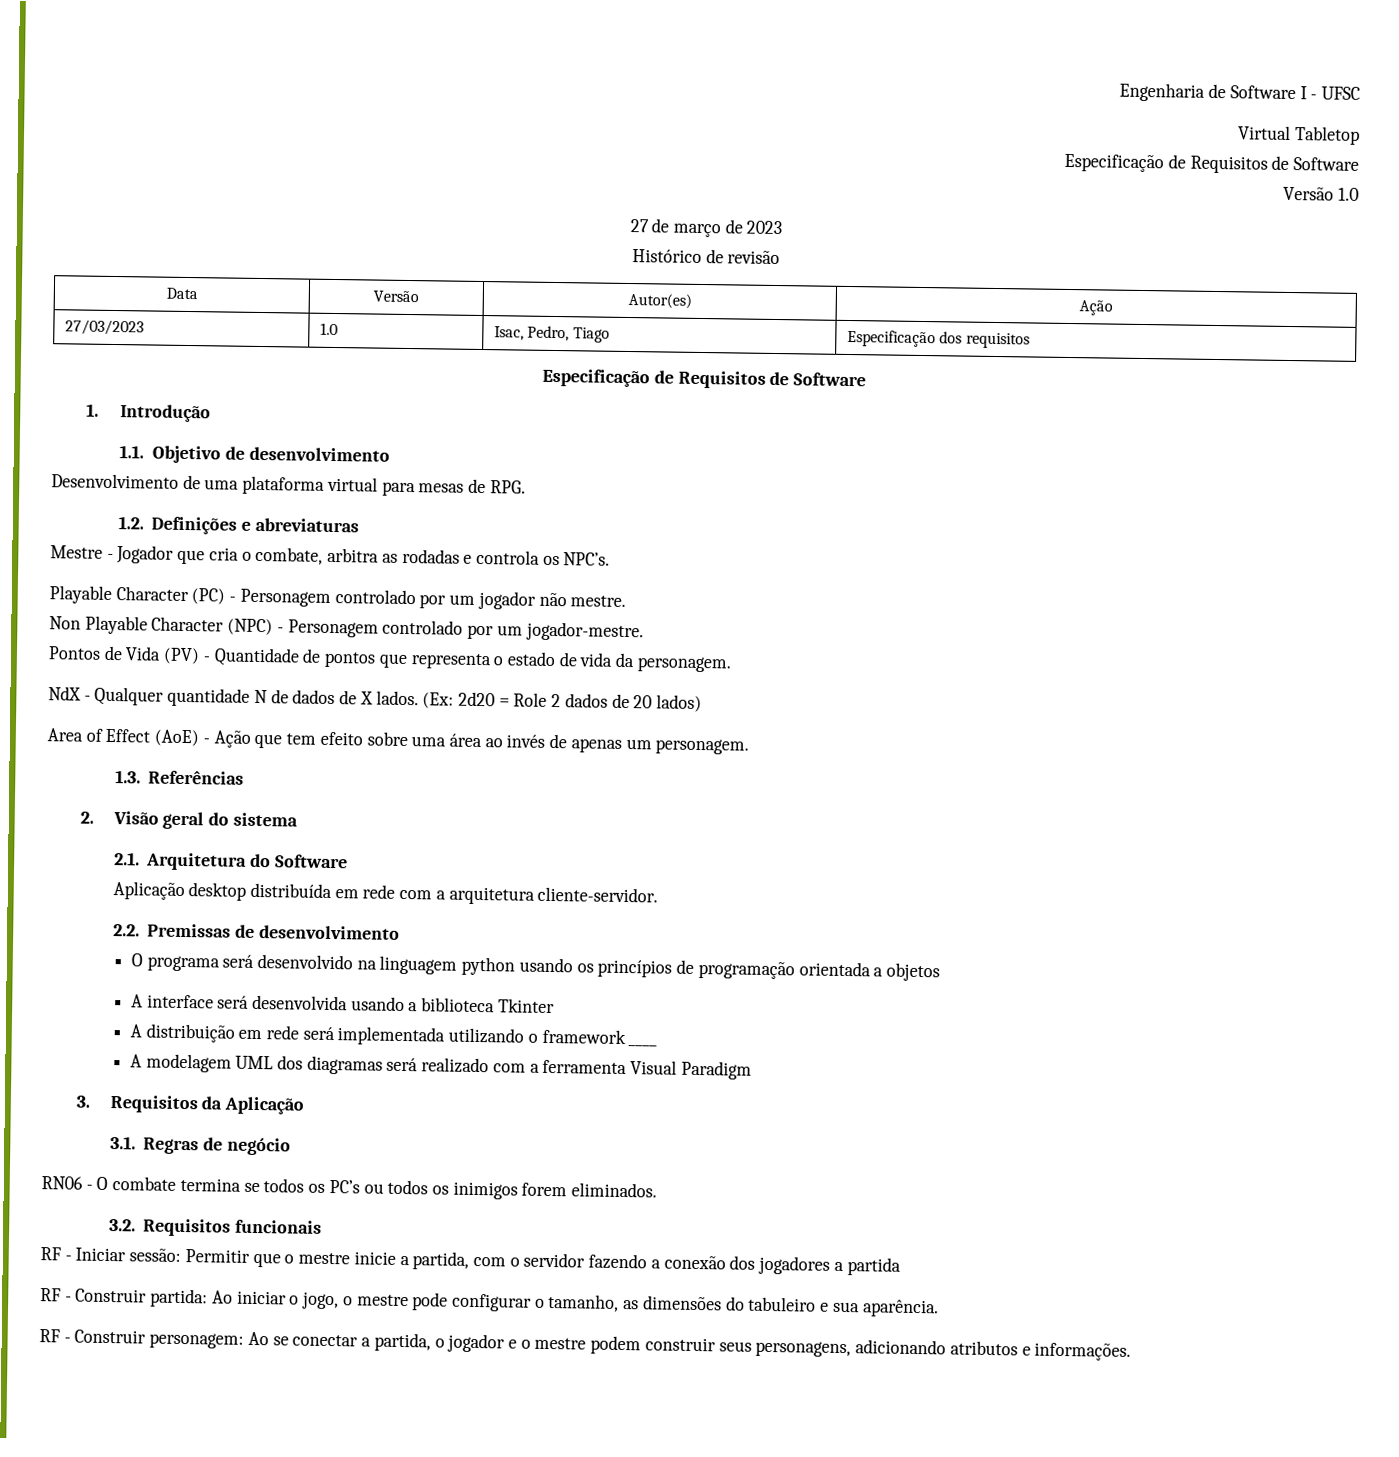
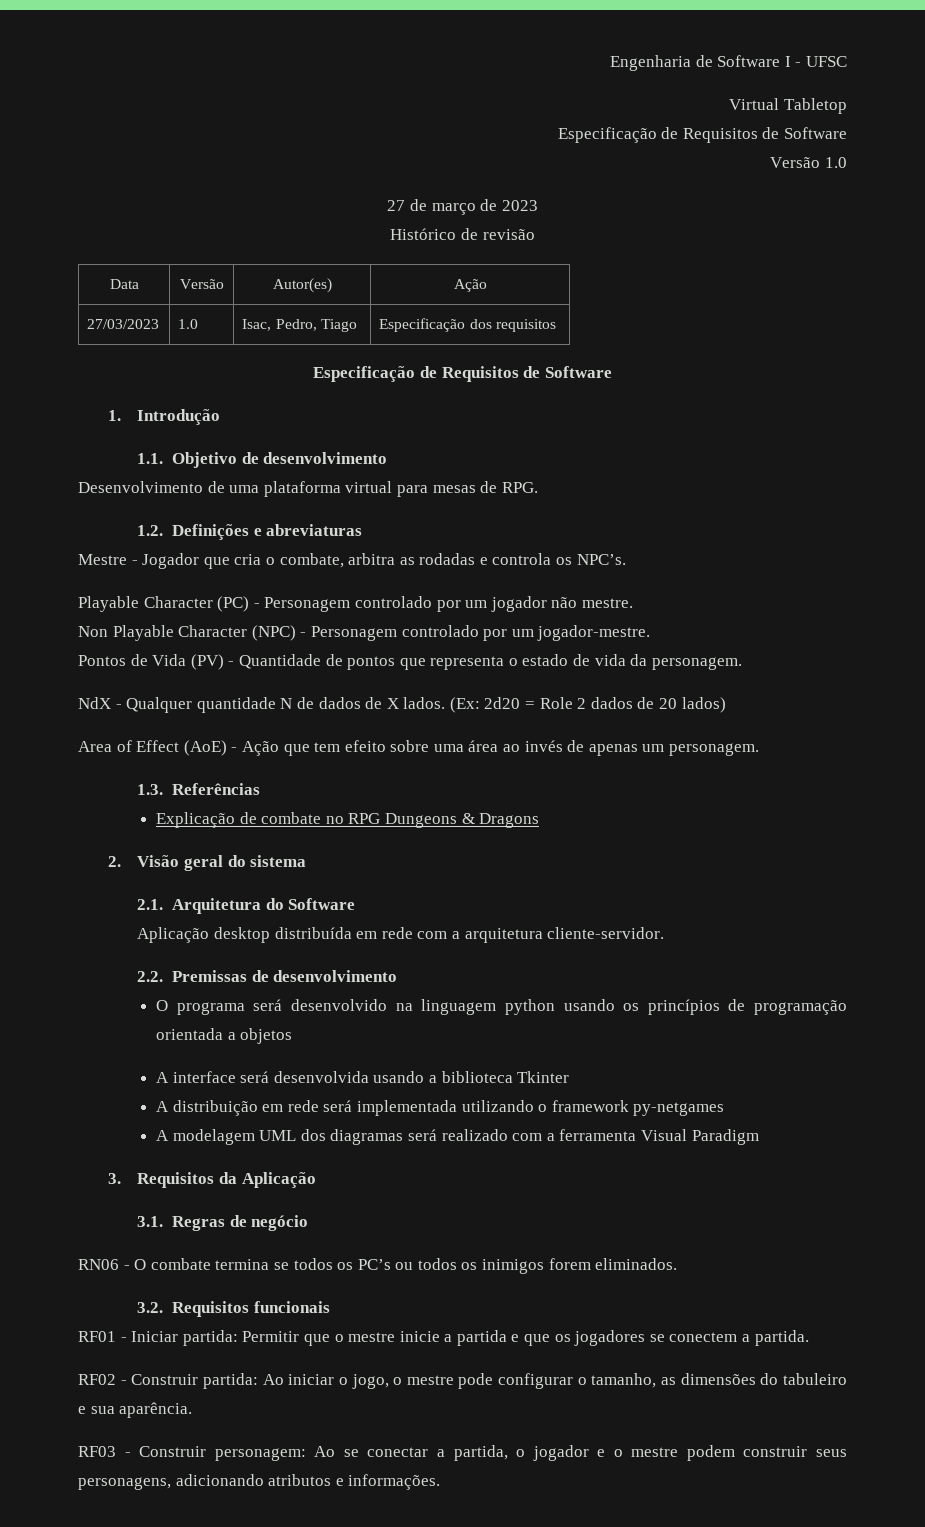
(245, 777) none -> [156,812,540,828] // Explicação de combate no RPG Dungeons & Dragons
[628,1044,658,1047] ____ -> [633,1102,725,1116] py-netgames
[40,1247,61,1261] RF -> [78,1331,116,1342] RF01
[129,1248,182,1263] sessão: -> [182,1330,238,1346] partida:
[412,1251,901,1276] [40,1288,61,1302] partida, com o servidor fazendo a conexão dos jogadores a partida // RF -> [456,1330,809,1346] [78,1374,116,1385] partida e que os jogadores se conectem a partida. // RF02
[39,1329,60,1343] RF -> [78,1446,116,1457] RF03

